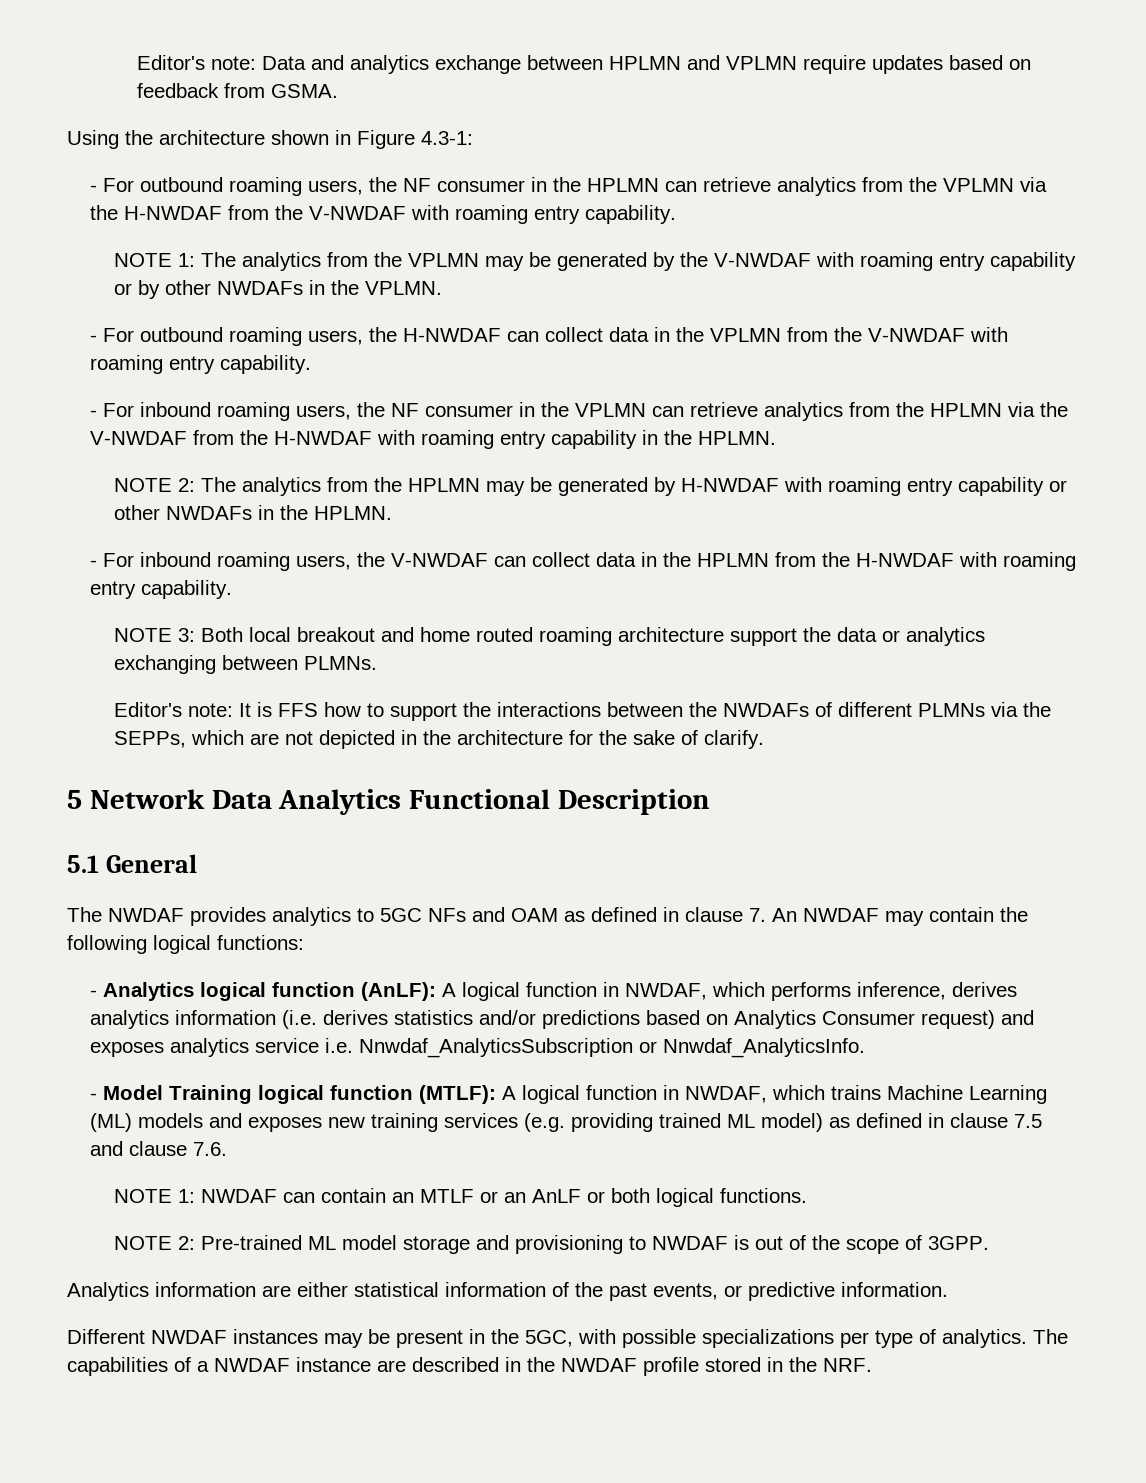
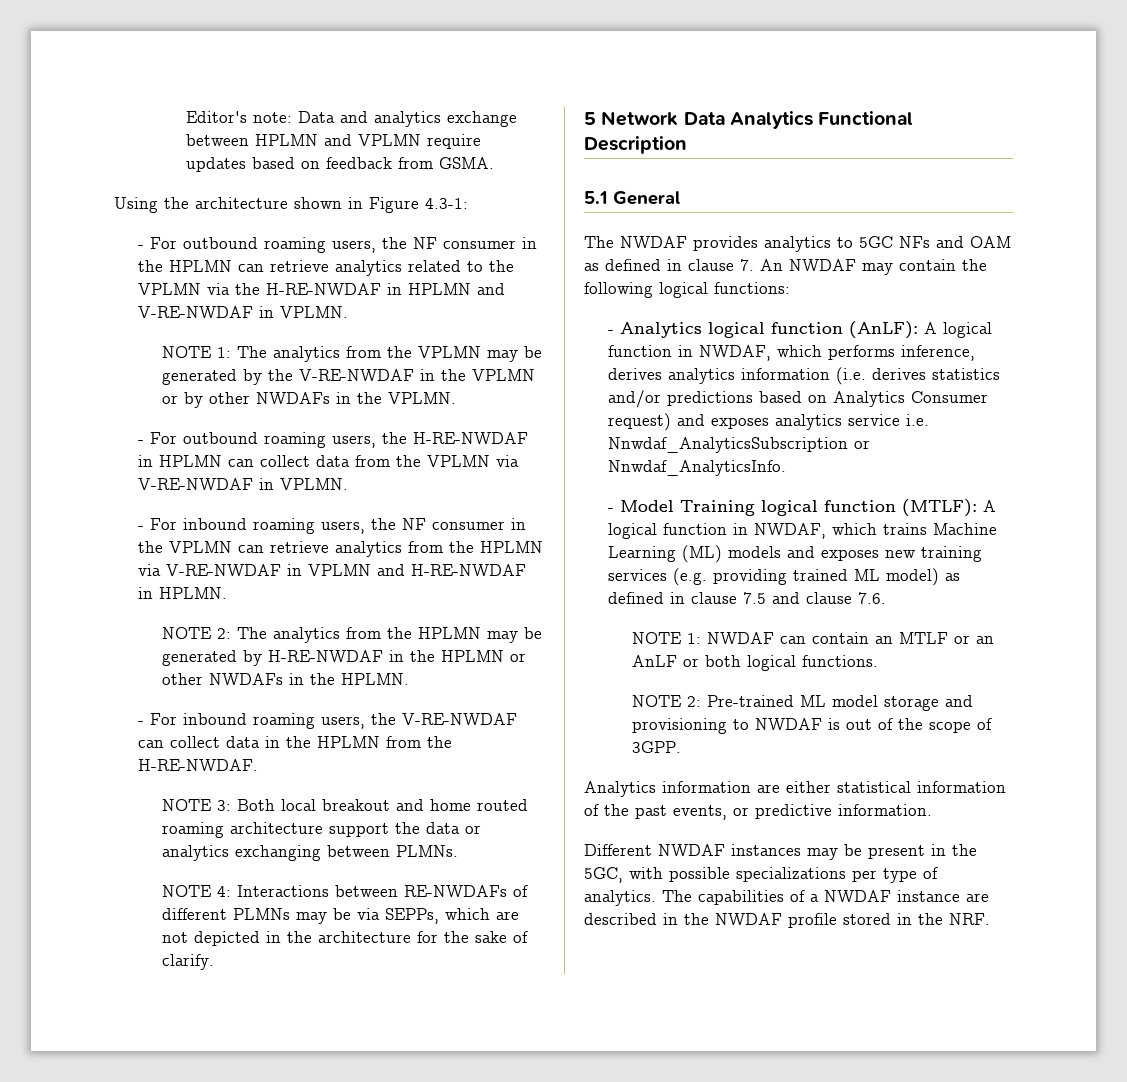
[862,177,904,192] from -> [407,260,483,272] related to
[124,205,677,224] H-NWDAF from the V-NWDAF with roaming entry capability. -> [265,283,505,295] [137,306,348,318] H-RE-NWDAF in HPLMN and V-RE-NWDAF in VPLMN.
[713,252,1076,271] V-NWDAF with roaming entry capability -> [298,369,535,381] V-RE-NWDAF in the VPLMN
[403,327,1009,342] [90,355,312,374] H-NWDAF can collect data in the VPLMN from the V-NWDAF with roaming entry capability. -> [412,432,528,444] [137,455,519,467] [137,478,348,490] H-RE-NWDAF in HPLMN can collect data from the VPLMN via V-RE-NWDAF in VPLMN.
[1040,402,1069,417] [90,430,693,449] the V-NWDAF from the H-NWDAF with roaming entry capability in the -> [165,564,526,576] [137,587,153,599] V-RE-NWDAF in VPLMN and H-RE-NWDAF in
[680,477,1044,496] H-NWDAF with roaming entry capability -> [267,650,504,662] H-RE-NWDAF in the HPLMN
[391,553,489,567] V-NWDAF -> [401,713,517,725] V-RE-NWDAF
[856,552,1077,571] [90,580,233,599] H-NWDAF with roaming entry capability. -> [137,759,258,771] H-RE-NWDAF.
[113,702,1051,721] Editor's note: It is FFS how to support the interactions between the NWDAFs of different PLMNs via the -> [161,885,528,897] [161,908,380,924] NOTE 4: Interactions between RE-NWDAFs of different PLMNs may be via

